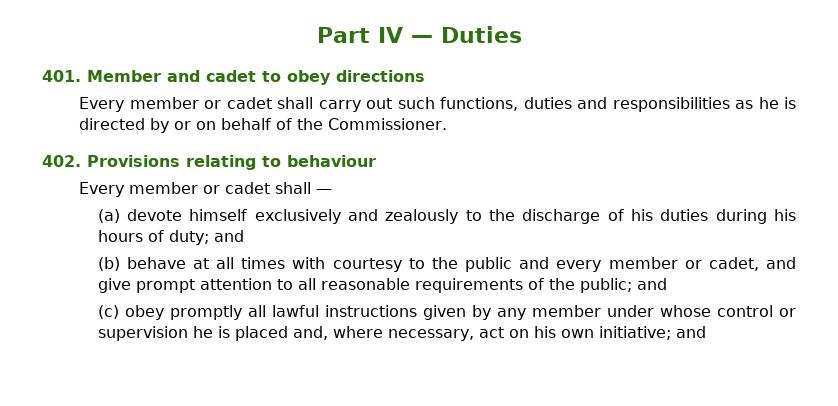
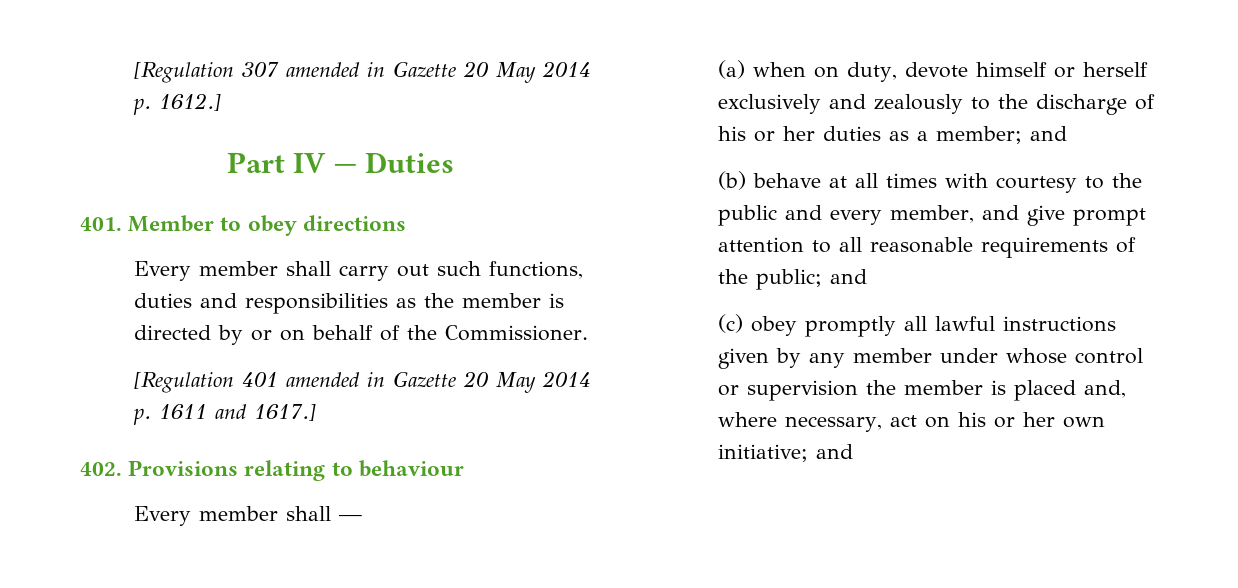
(316, 35) none -> [133,61,591,83] [132,93,221,115] [Regulation 307 amended in Gazette 20 May 2014 p. 1612.] //
[167,70,256,82] and cadet -> (215, 223) none
[204,97,272,109] or cadet -> (278, 268) none
[758,97,779,109] he -> [423,293,541,308] the member
(448, 124) none -> [133,371,591,393] [132,403,316,425] // [Regulation 401 amended in Gazette 20 May 2014 p. 1611 and 1617.]
[203,182,271,194] or cadet -> (278, 513) none
[127,209,248,221] devote himself -> [752,62,1148,82] when on duty, devote himself or herself
[660,209,796,224] [97,230,209,245] duties during his hours of duty; -> [753,126,1022,144] or her duties as a member;
[608,257,759,271] member or cadet, -> [889,205,974,223] member,
[192,326,213,338] he -> [865,380,983,395] the member
(556, 332) none -> [993,412,1055,428] or her

